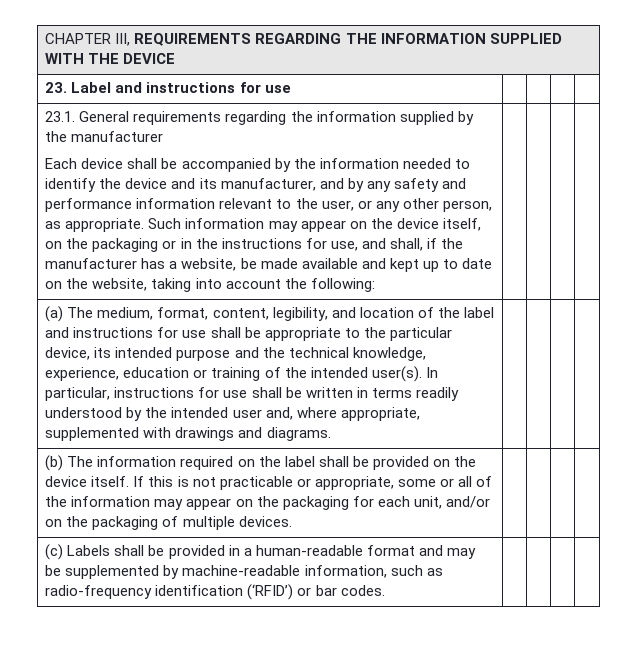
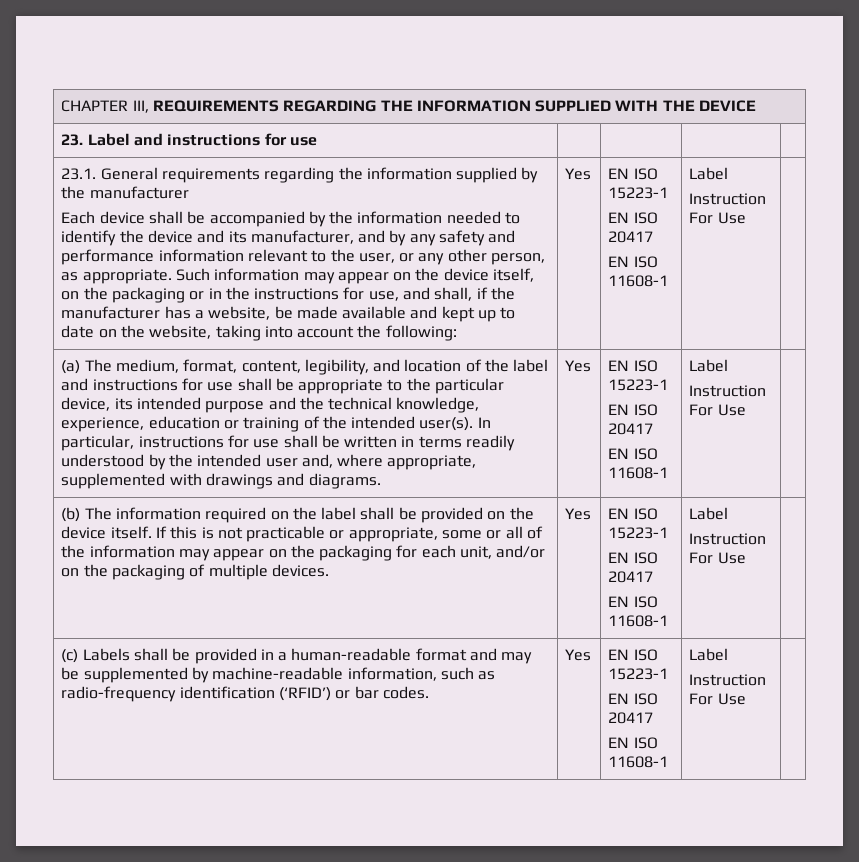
(375, 285) | | -> [565,168,592,180] [608,168,658,180] [608,187,669,199] [608,212,658,224] [608,231,654,243] [608,256,658,268] [608,275,669,287] [689,167,729,180] [689,193,767,205] [689,212,746,224] Yes | EN ISO 15223-1 // EN ISO 20417 // EN ISO 11608-1 | Label // Instruction For Use
(331, 434) | | -> [565,360,592,372] [608,360,658,372] [608,379,669,391] [608,404,658,416] [608,423,654,435] [608,448,658,460] [608,467,669,479] [689,359,729,372] [689,385,767,397] [689,404,746,416] Yes | EN ISO 15223-1 // EN ISO 20417 // EN ISO 11608-1 | Label // Instruction For Use
(292, 521) | | -> [565,508,592,520] [608,508,658,520] [608,527,669,539] [608,552,658,564] [608,571,654,583] [608,596,658,608] [608,615,669,627] [689,507,729,520] [689,533,767,545] [689,552,746,564] Yes | EN ISO 15223-1 // EN ISO 20417 // EN ISO 11608-1 | Label // Instruction For Use
(385, 590) | | -> [565,649,592,661] [608,649,658,661] [608,668,669,680] [608,693,658,705] [608,712,654,724] [608,737,658,749] [608,756,669,768] [689,648,729,661] [689,674,767,686] [689,693,746,705] Yes | EN ISO 15223-1 // EN ISO 20417 // EN ISO 11608-1 | Label // Instruction For Use

